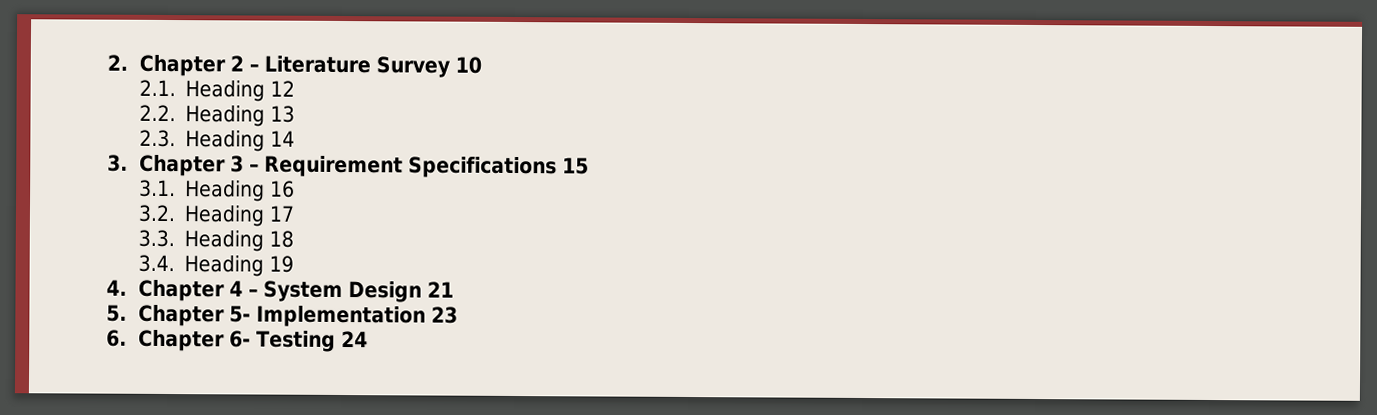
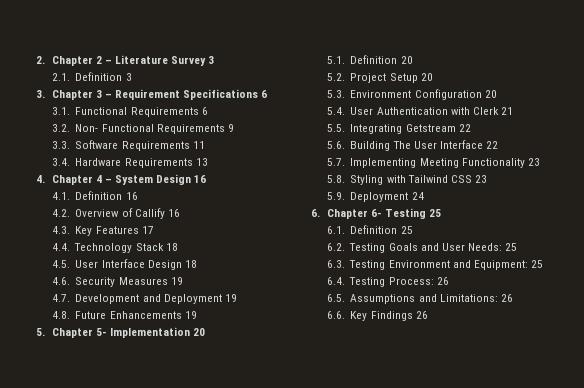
[455,56,483,74] 10 -> [208,56,215,64] 3
[185,80,296,102] [139,104,296,127] [139,129,296,152] Heading 12 // 2.2. Heading 13 // 2.3. Heading 14 -> [75,72,132,81] Definition 3
[562,157,590,175] 15 -> [261,90,268,98] 6
[185,180,296,202] [138,204,296,227] [138,229,295,252] [138,254,295,277] Heading 16 // 3.2. Heading 17 // 3.3. Heading 18 // 3.4. Heading 19 -> [75,107,208,117] [51,124,234,134] [51,140,205,151] [51,158,208,168] Functional Requirements 6 // 3.2. Non- Functional Requirements 9 // 3.3. Software Requirements 11 // 3.4. Hardware Requirements 13
[427,281,455,298] [106,304,459,328] [106,329,369,352] 21 // 5. Chapter 5- Implementation 23 // 6. Chapter 6- Testing 24 -> [194,175,207,183] [51,191,138,200] [51,208,180,219] [51,226,154,236] [51,243,178,253] [51,259,197,270] [51,277,183,287] [51,294,237,304] [51,311,197,319] [36,327,206,338] [326,55,413,64] [326,73,433,83] [326,89,497,100] [326,107,513,115] [326,124,471,134] [326,140,498,151] [326,158,540,168] [326,175,487,185] [326,192,424,202] [311,208,442,219] [326,225,413,234] [326,243,518,253] [326,260,543,270] [326,277,449,287] [326,294,513,304] [326,311,428,321] 16 // 4.1. Definition 16 // 4.2. Overview of Callify 16 // 4.3. Key Features 17 // 4.4. Technology Stack 18 // 4.5. User Interface Design 18 // 4.6. Security Measures 19 // 4.7. Development and Deployment 19 // 4.8. Future Enhancements 19 // 5. Chapter 5- Implementation 20 // 5.1. Definition 20 // 5.2. Project Setup 20 // 5.3. Environment Configuration 20 // 5.4. User Authentication with Clerk 21 // 5.5. Integrating Getstream 22 // 5.6. Building The User Interface 22 // 5.7. Implementing Meeting Functionality 23 // 5.8. Styling with Tailwind CSS 23 // 5.9. Deployment 24 // 6. Chapter 6- Testing 25 // 6.1. Definition 25 // 6.2. Testing Goals and User Needs: 25 // 6.3. Testing Environment and Equipment: 25 // 6.4. Testing Process: 26 // 6.5. Assumptions and Limitations: 26 // 6.6. Key Findings 26

